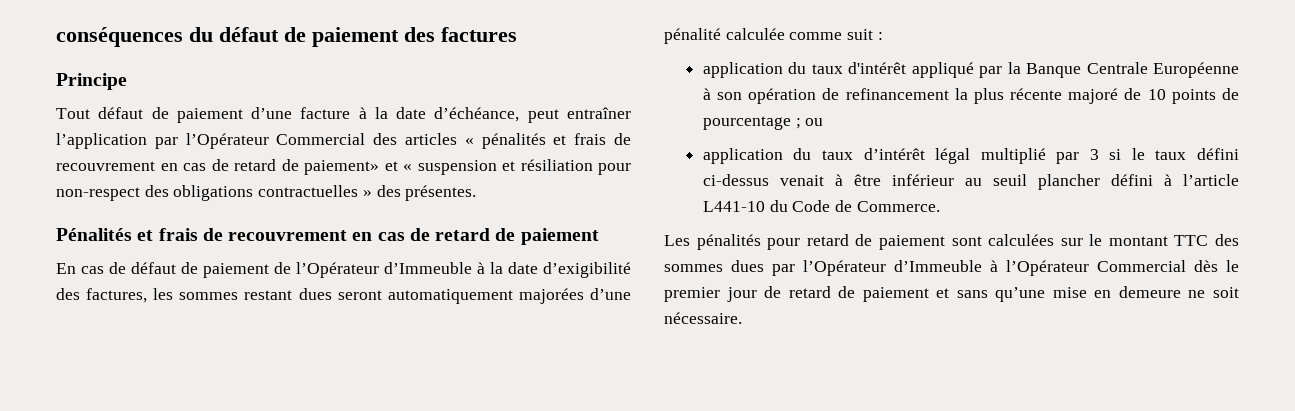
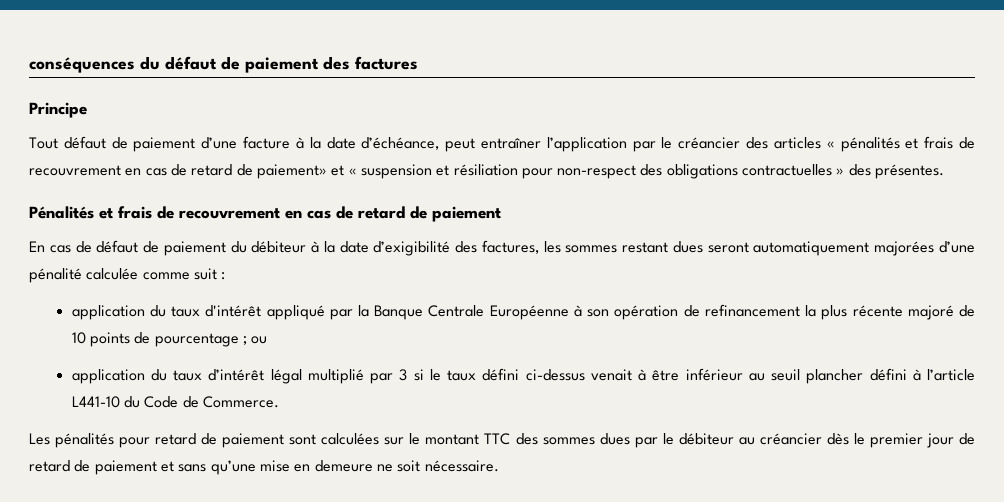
[185,133,366,149] l’Opérateur Commercial -> [661,137,741,149] le créancier
[274,262,472,278] de l’Opérateur d’Immeuble -> [230,241,307,253] du débiteur
[803,260,1186,276] l’Opérateur d’Immeuble à l’Opérateur Commercial -> [662,433,822,445] le débiteur au créancier

